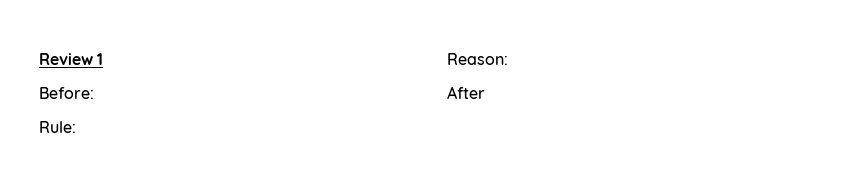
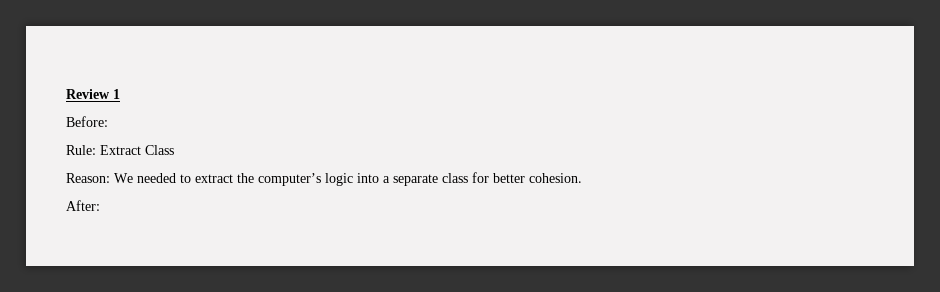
(76, 127) none -> [100,145,174,155] Extract Class
[447,86,485,99] // After -> [114,172,582,186] [66,200,100,211] We needed to extract the computer’s logic into a separate class for better cohesion. // After:

